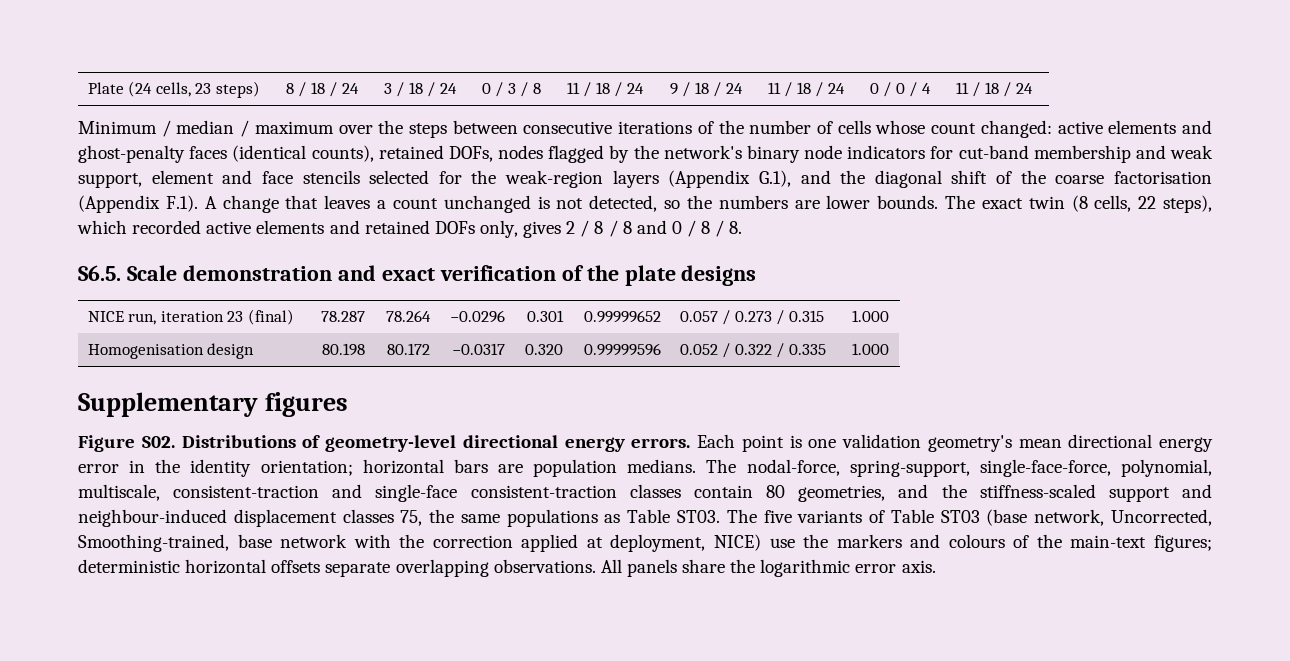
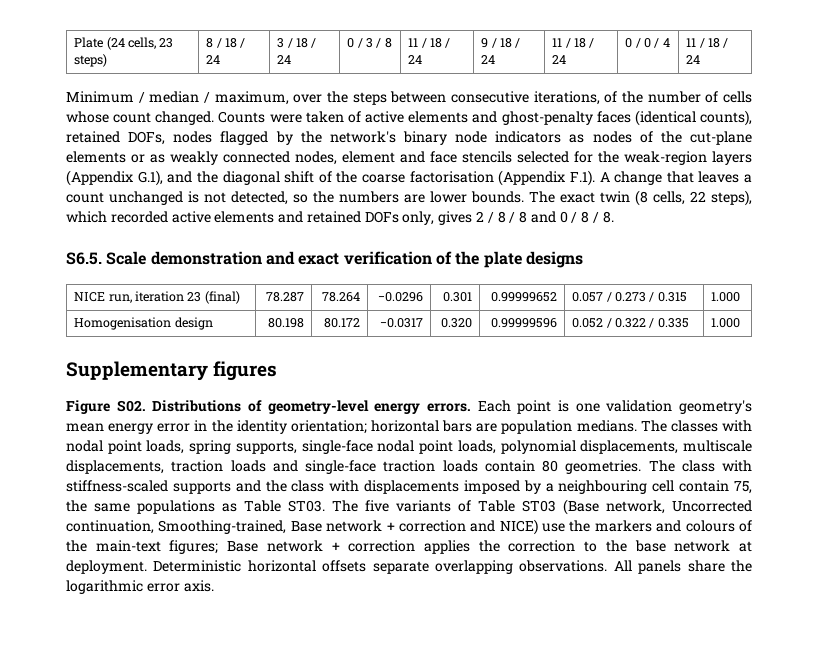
[254,121,334,134] maximum -> [214,91,289,105] maximum,
[618,121,693,134] iterations -> [533,91,600,105] iterations,
[980,120,1052,138] changed: -> [155,111,361,125] changed. Counts were taken of
[930,145,1213,163] [78,173,142,188] for cut-band membership and weak support, -> [569,131,752,145] [66,151,337,165] as nodes of the cut-plane elements or as weakly connected nodes,
[462,435,558,448] directional -> (369, 407) none
[1068,434,1153,448] directional -> (104, 427) none
[746,459,1212,477] [78,484,1213,502] [78,509,394,527] nodal-force, spring-support, single-face-force, polynomial, multiscale, consistent-traction and single-face consistent-traction classes contain 80 geometries, and the stiffness-scaled support and neighbour-induced displacement classes -> [670,420,752,432] [66,440,753,454] [66,460,752,474] [66,480,730,494] classes with nodal point loads, spring supports, single-face nodal point loads, polynomial displacements, multiscale displacements, traction loads and single-face traction loads contain 80 geometries. The class with stiffness-scaled supports and the class with displacements imposed by a neighbouring cell contain
[986,509,1213,526] [78,534,706,552] (base network, Uncorrected, Smoothing-trained, base network with the correction applied at deployment, -> [563,499,752,515] [66,520,496,534] (Base network, Uncorrected continuation, Smoothing-trained, Base network + correction and
[78,559,180,573] deterministic -> [227,540,752,554] [66,560,242,574] Base network + correction applies the correction to the base network at deployment. Deterministic

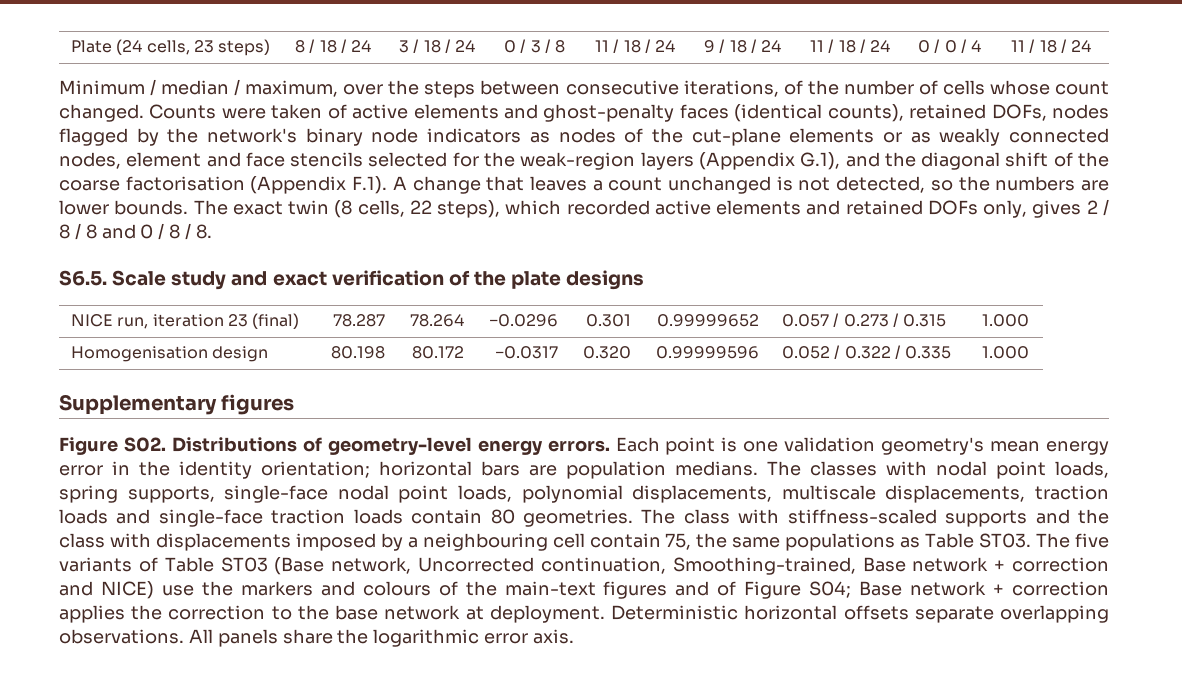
[150,251,262,265] demonstration -> [171,271,227,290] study
[169,540,219,554] figures; -> [603,581,852,599] figures and of Figure S04;

